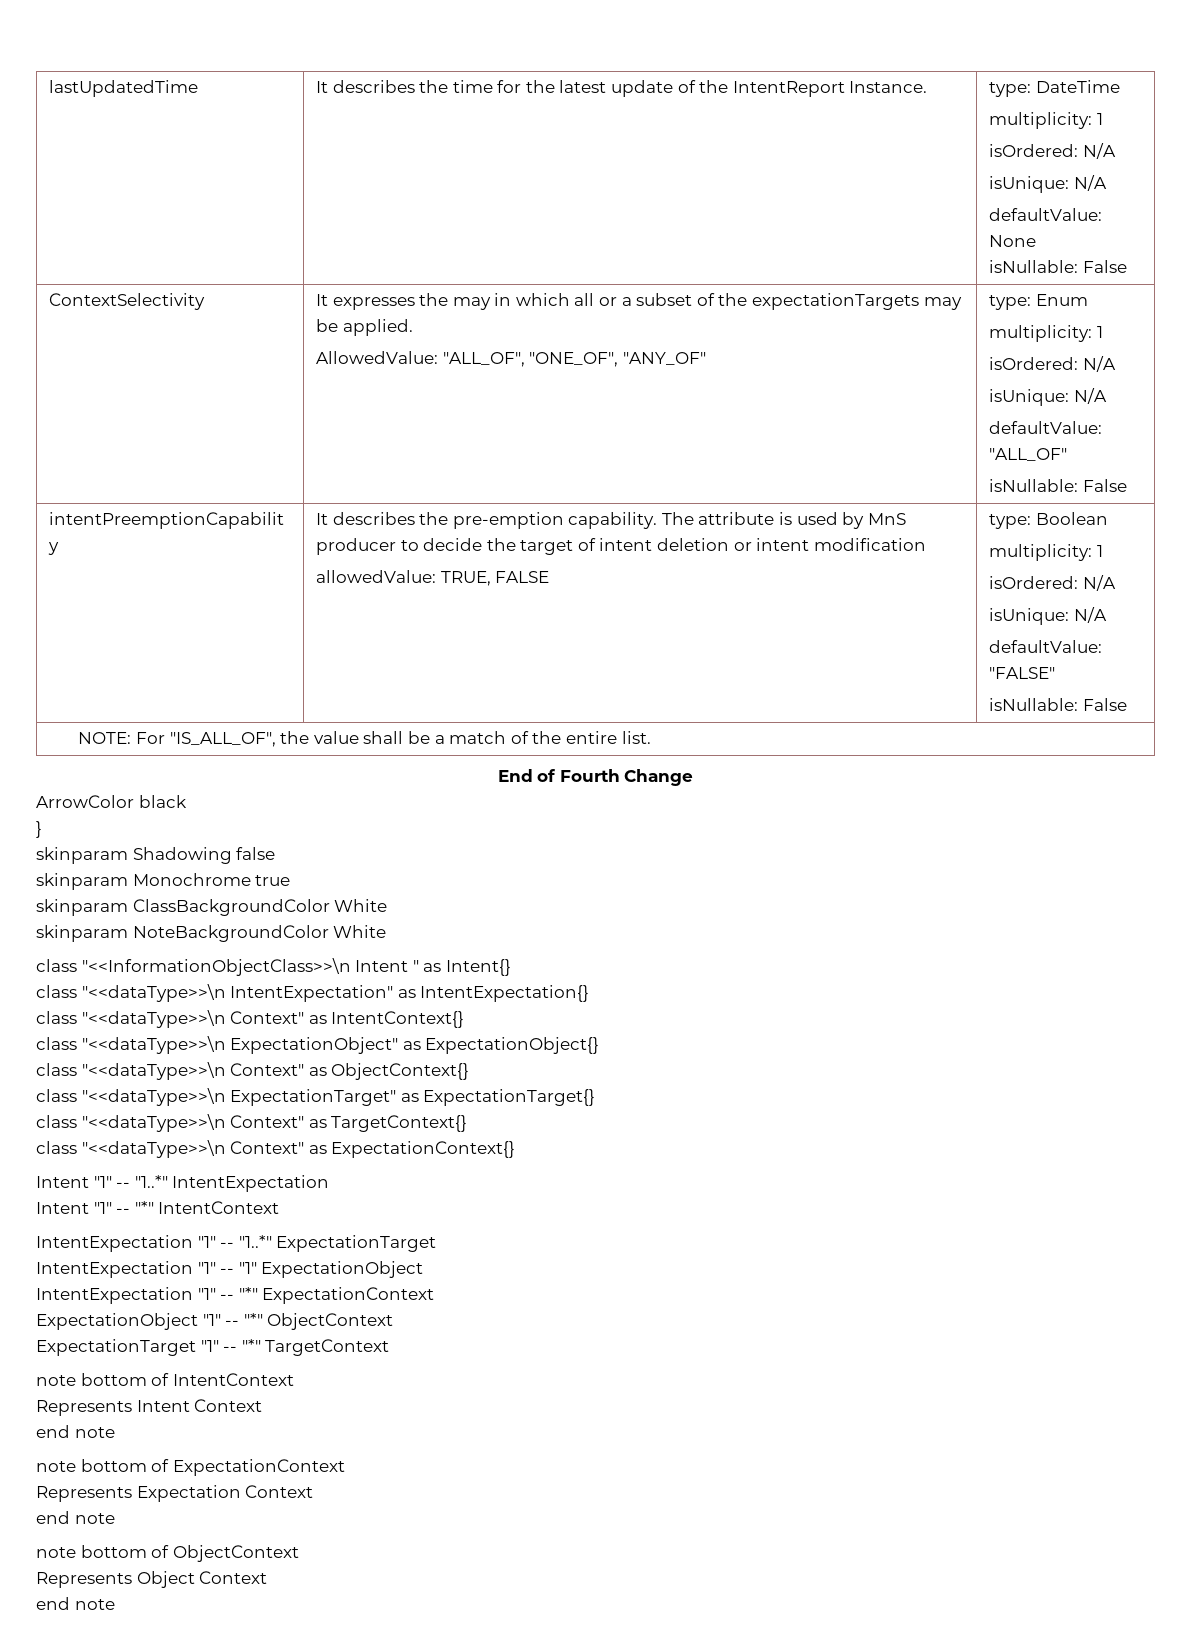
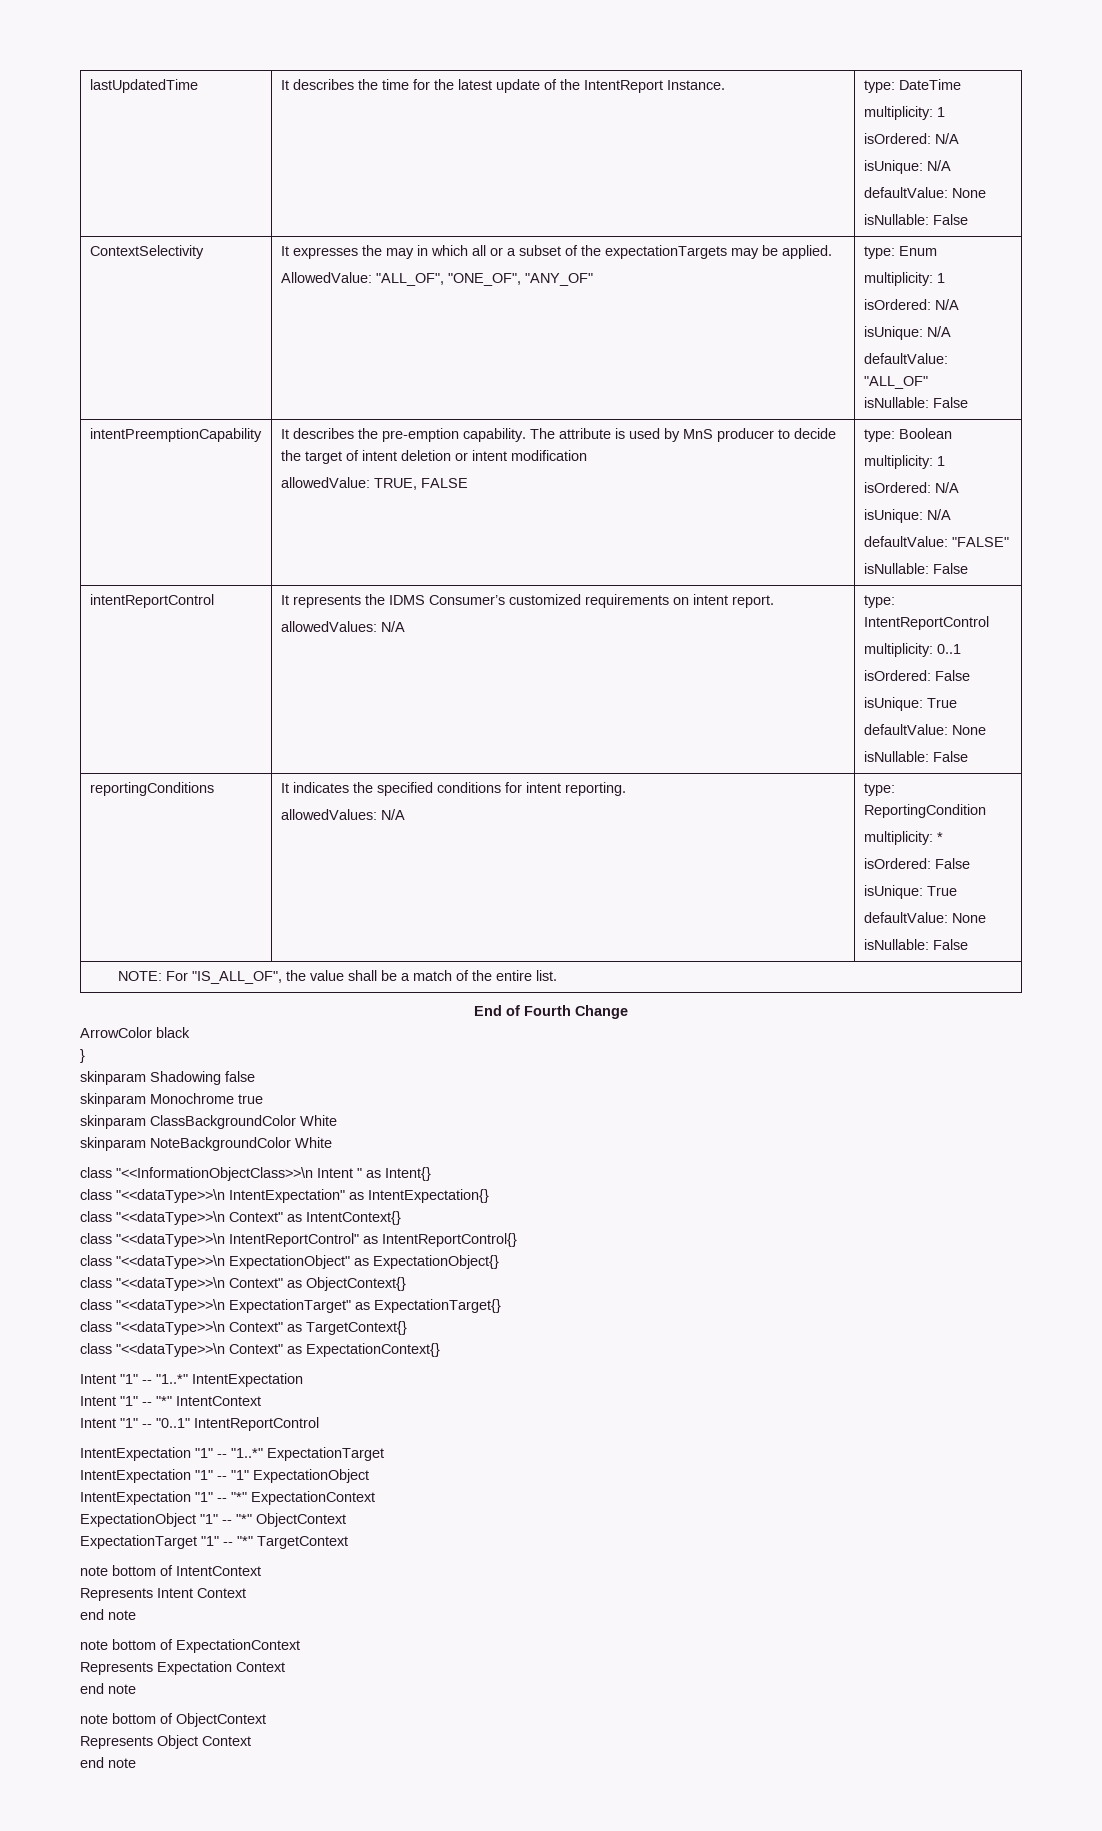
(1127, 704) none -> [89,594,214,608] [280,594,774,608] [280,621,405,632] [863,595,895,608] [863,616,989,630] [863,643,961,657] [863,670,970,681] [863,697,957,711] [863,724,986,735] [863,751,968,762] [89,782,214,796] [280,782,626,796] [280,809,405,820] [863,783,895,796] [863,804,986,818] [863,831,943,845] [863,858,970,869] [863,885,957,899] [863,912,986,923] [863,939,968,950] // intentReportControl | It represents the IDMS Consumer’s customized requirements on intent report. // allowedValues: N/A | type: IntentReportControl // multiplicity: 0..1 // isOrdered: False // isUnique: True // defaultValue: None // isNullable: False // reportingConditions | It indicates the specified conditions for intent reporting. // allowedValues: N/A | type: ReportingCondition // multiplicity: * // isOrdered: False // isUnique: True // defaultValue: None // isNullable: False
(465, 1019) none -> [80,1233,517,1247] // class "<<dataType>>\n IntentReportControl" as IntentReportControl{}
(280, 1207) none -> [80,1417,319,1431] // Intent "1" -- "0..1" IntentReportControl

